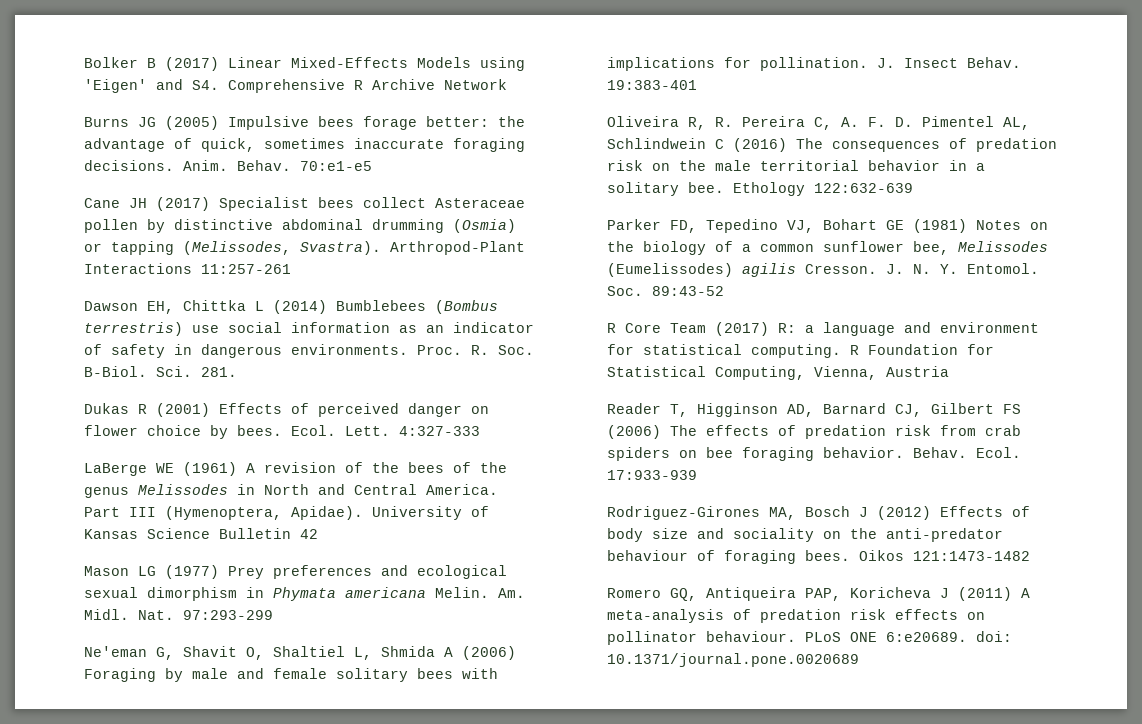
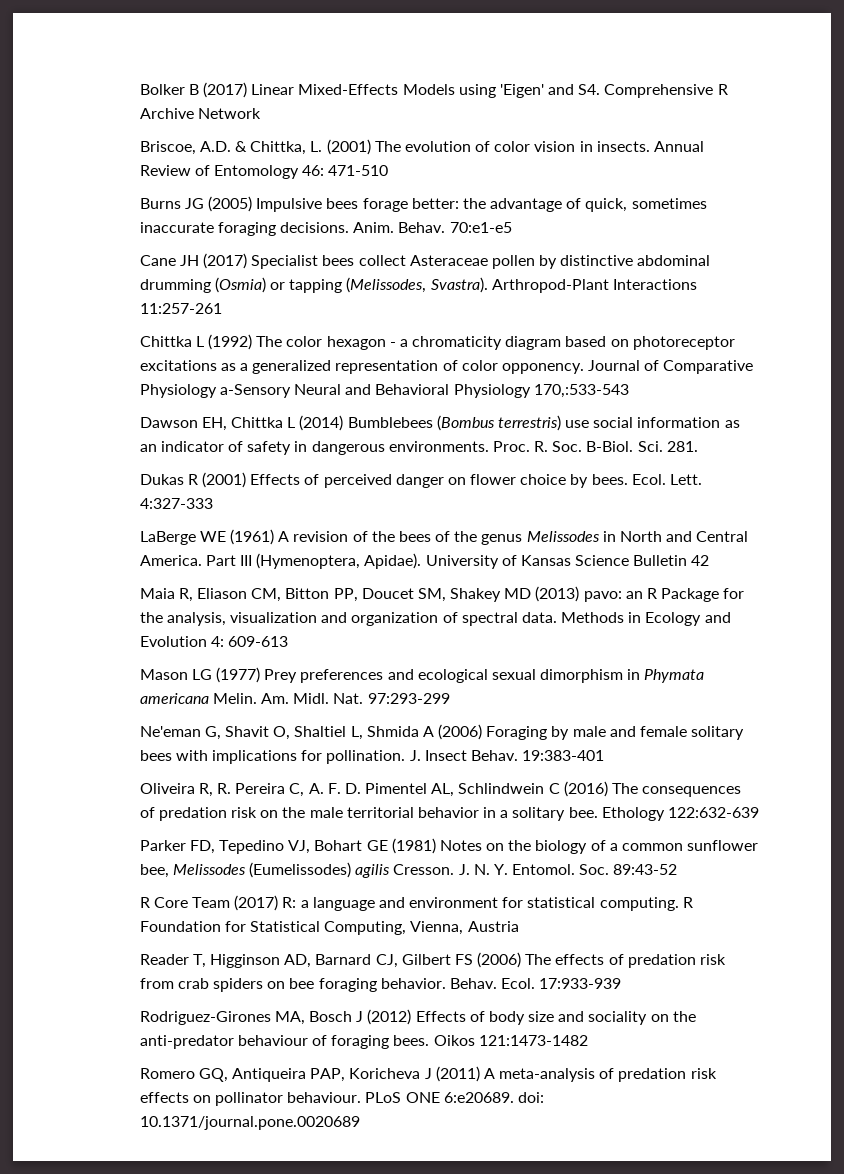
(507, 84) none -> [139,139,704,155] [139,165,389,179] // Briscoe, A.D. & Chittka, L. (2001) The evolution of color vision in insects. Annual Review of Entomology 46: 471-510
(291, 269) none -> [139,334,735,350] [139,360,754,374] [139,384,629,398] // Chittka L (1992) The color hexagon - a chromaticity diagram based on photoreceptor excitations as a generalized representation of color opponency. Journal of Comparative Physiology a-Sensory Neural and Behavioral Physiology 170,:533-543
(318, 534) none -> [139,586,745,602] [139,612,731,626] [139,636,288,647] // Maia R, Eliason CM, Bitton PP, Doucet SM, Shakey MD (2013) pavo: an R Package for the analysis, visualization and organization of spectral data. Methods in Ecology and Evolution 4: 609-613

